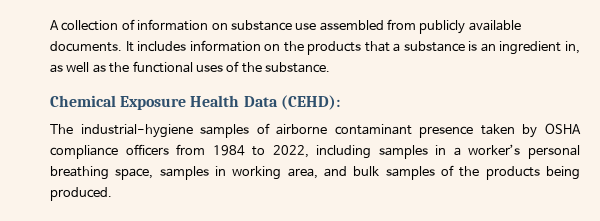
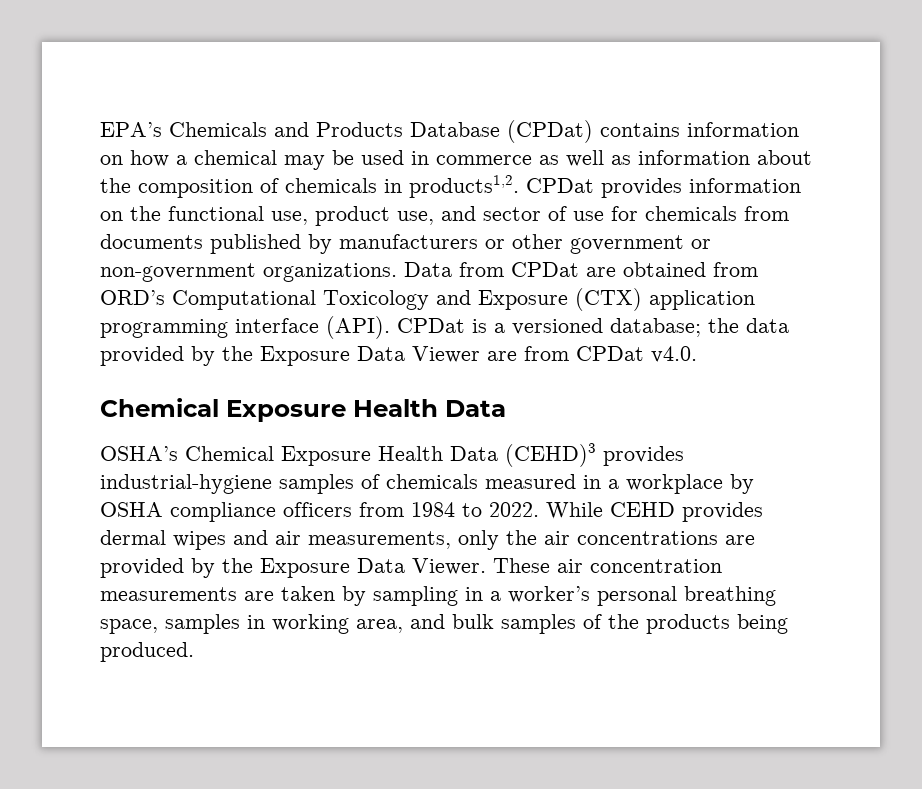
[50,19,521,34] [50,40,580,55] [50,61,330,73] [50,95,340,110] [50,123,515,138] A collection of information on substance use assembled from publicly available documents. It includes information on the products that a substance is an ingredient in, as well as the functional uses of the substance. // Chemical Exposure Health Data (CEHD): // The industrial-hygiene samples of airborne contaminant presence taken -> [100,120,799,143] [100,150,812,170] [100,175,801,198] [100,206,789,226] [100,234,711,254] [100,262,758,282] [100,288,755,311] [100,316,789,339] [100,346,697,366] [100,398,506,422] [100,443,684,467] [100,474,723,494] EPA’s Chemicals and Products Database (CPDat) contains information on how a chemical may be used in commerce as well as information about the composition of chemicals in products1,2. CPDat provides information on the functional use, product use, and sector of use for chemicals from documents published by manufacturers or other government or non-government organizations. Data from CPDat are obtained from ORD’s Computational Toxicology and Exposure (CTX) application programming interface (API). CPDat is a versioned database; the data provided by the Exposure Data Viewer are from CPDat v4.0. // Chemical Exposure Health Data // OSHA’s Chemical Exposure Health Data (CEHD)3 provides industrial-hygiene samples of chemicals measured in a workplace
[272,145,428,159] 2022, including samples -> [489,502,763,522] [100,530,755,550] [100,558,722,578] [100,586,458,606] 2022. While CEHD provides dermal wipes and air measurements, only the air concentrations are provided by the Exposure Data Viewer. These air concentration measurements are taken by sampling

